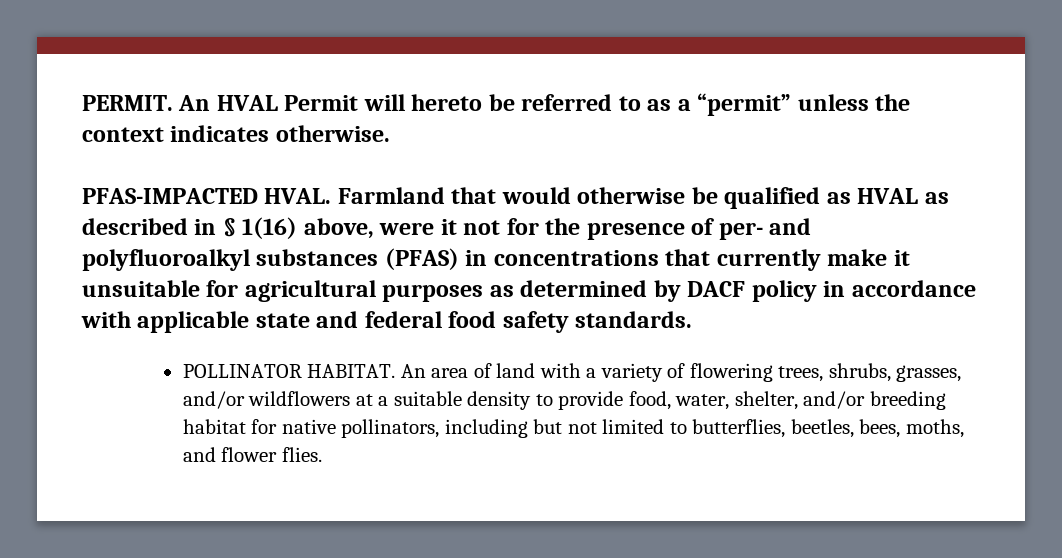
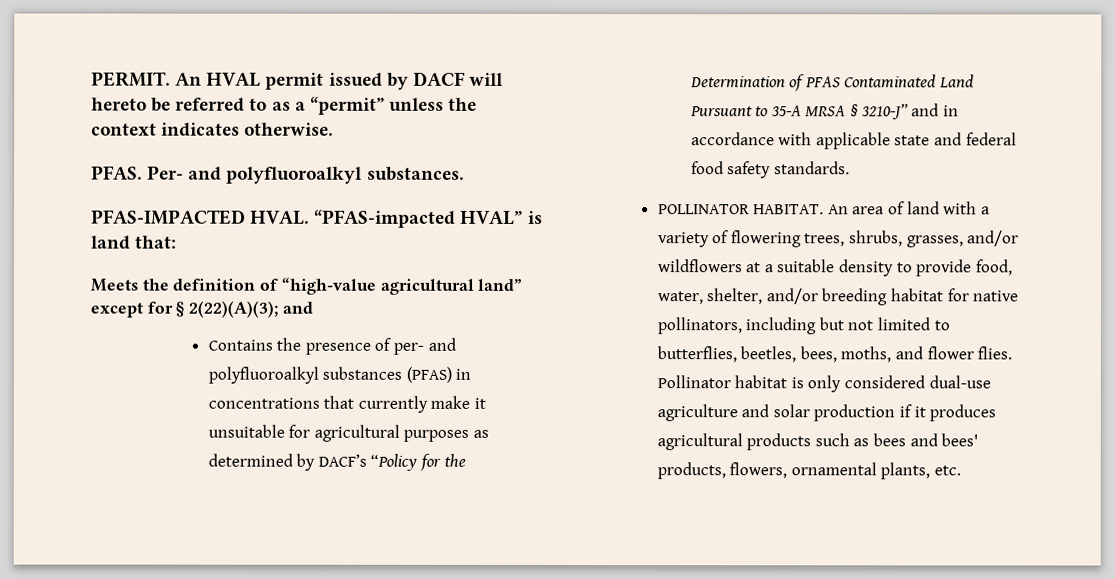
[284,95,359,111] Permit -> [265,71,466,90] permit issued by DACF
[82,187,949,209] [82,217,539,239] PFAS-IMPACTED HVAL. Farmland that would otherwise be qualified as HVAL as described in § 1(16) above, were it not for -> [91,165,465,184] [91,209,543,228] [91,235,178,250] [90,277,524,295] [90,300,313,318] [207,339,273,351] PFAS. Per- and polyfluoroalkyl substances. // PFAS-IMPACTED HVAL. “PFAS-impacted HVAL” is land that: // Meets the definition of “high-value agricultural land” except for § 2(22)(A)(3); and // Contains
[687,280,817,302] DACF policy -> [317,453,466,471] [689,74,975,92] [689,103,940,120] DACF’s “Policy for the Determination of PFAS Contaminated Land Pursuant to 35-A MRSA § 3210-J” and
(322, 454) none -> [656,375,991,393] [656,404,997,422] [656,433,979,451] [656,462,962,480] Pollinator habitat is only considered dual-use agriculture and solar production if it produces agricultural products such as bees and bees' products, flowers, ornamental plants, etc.

